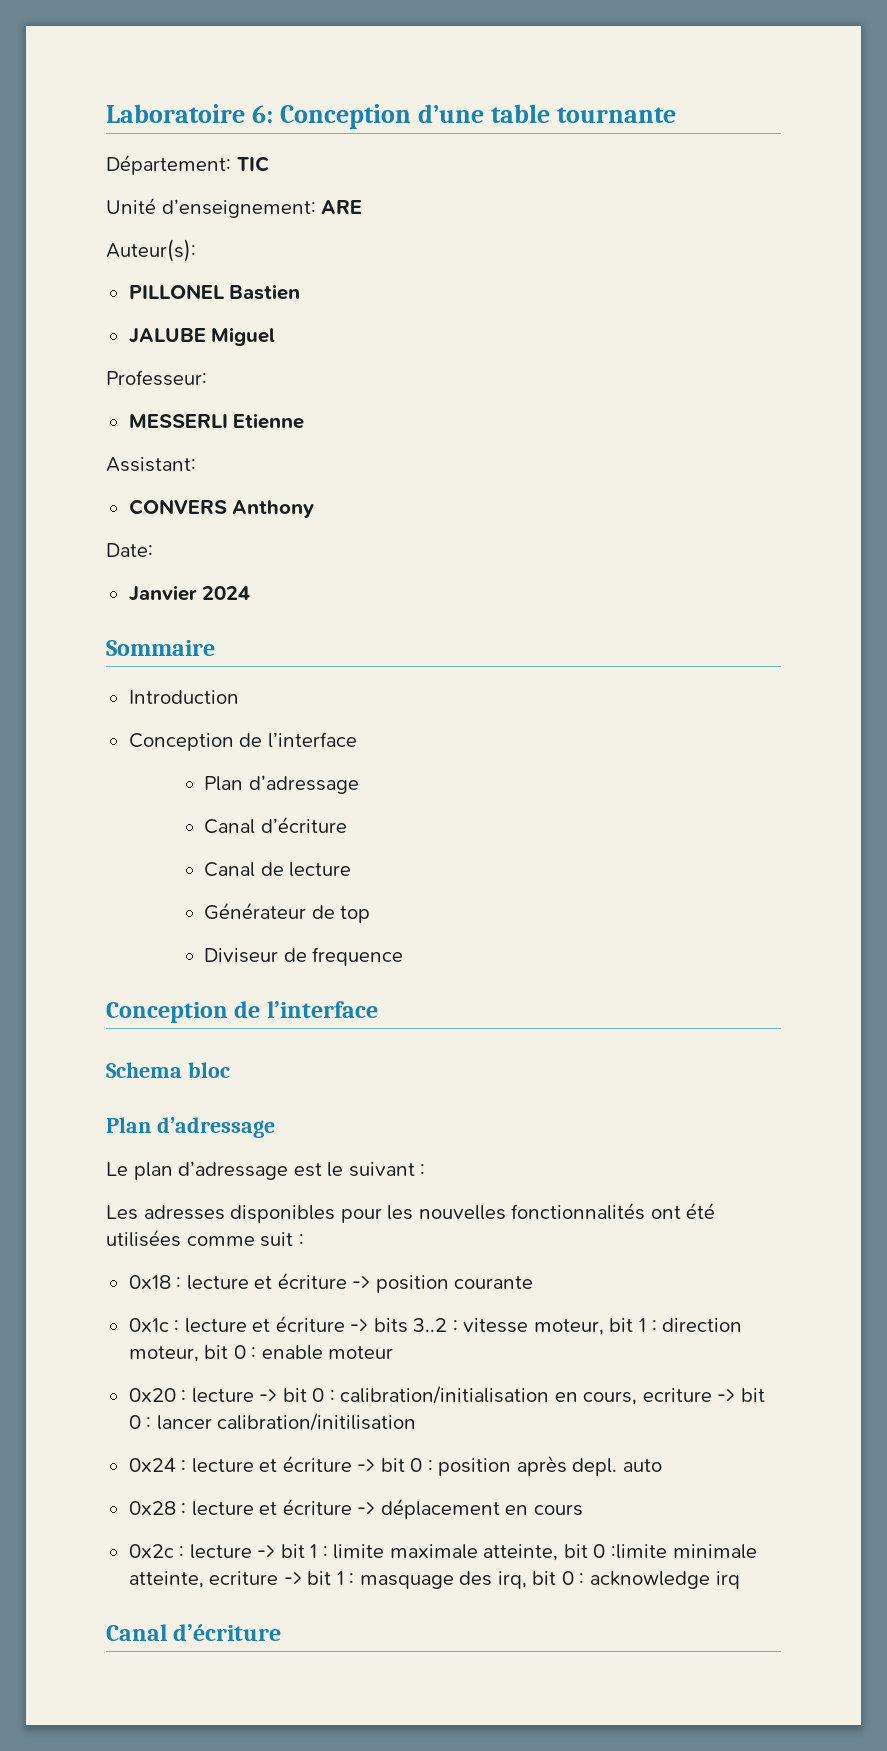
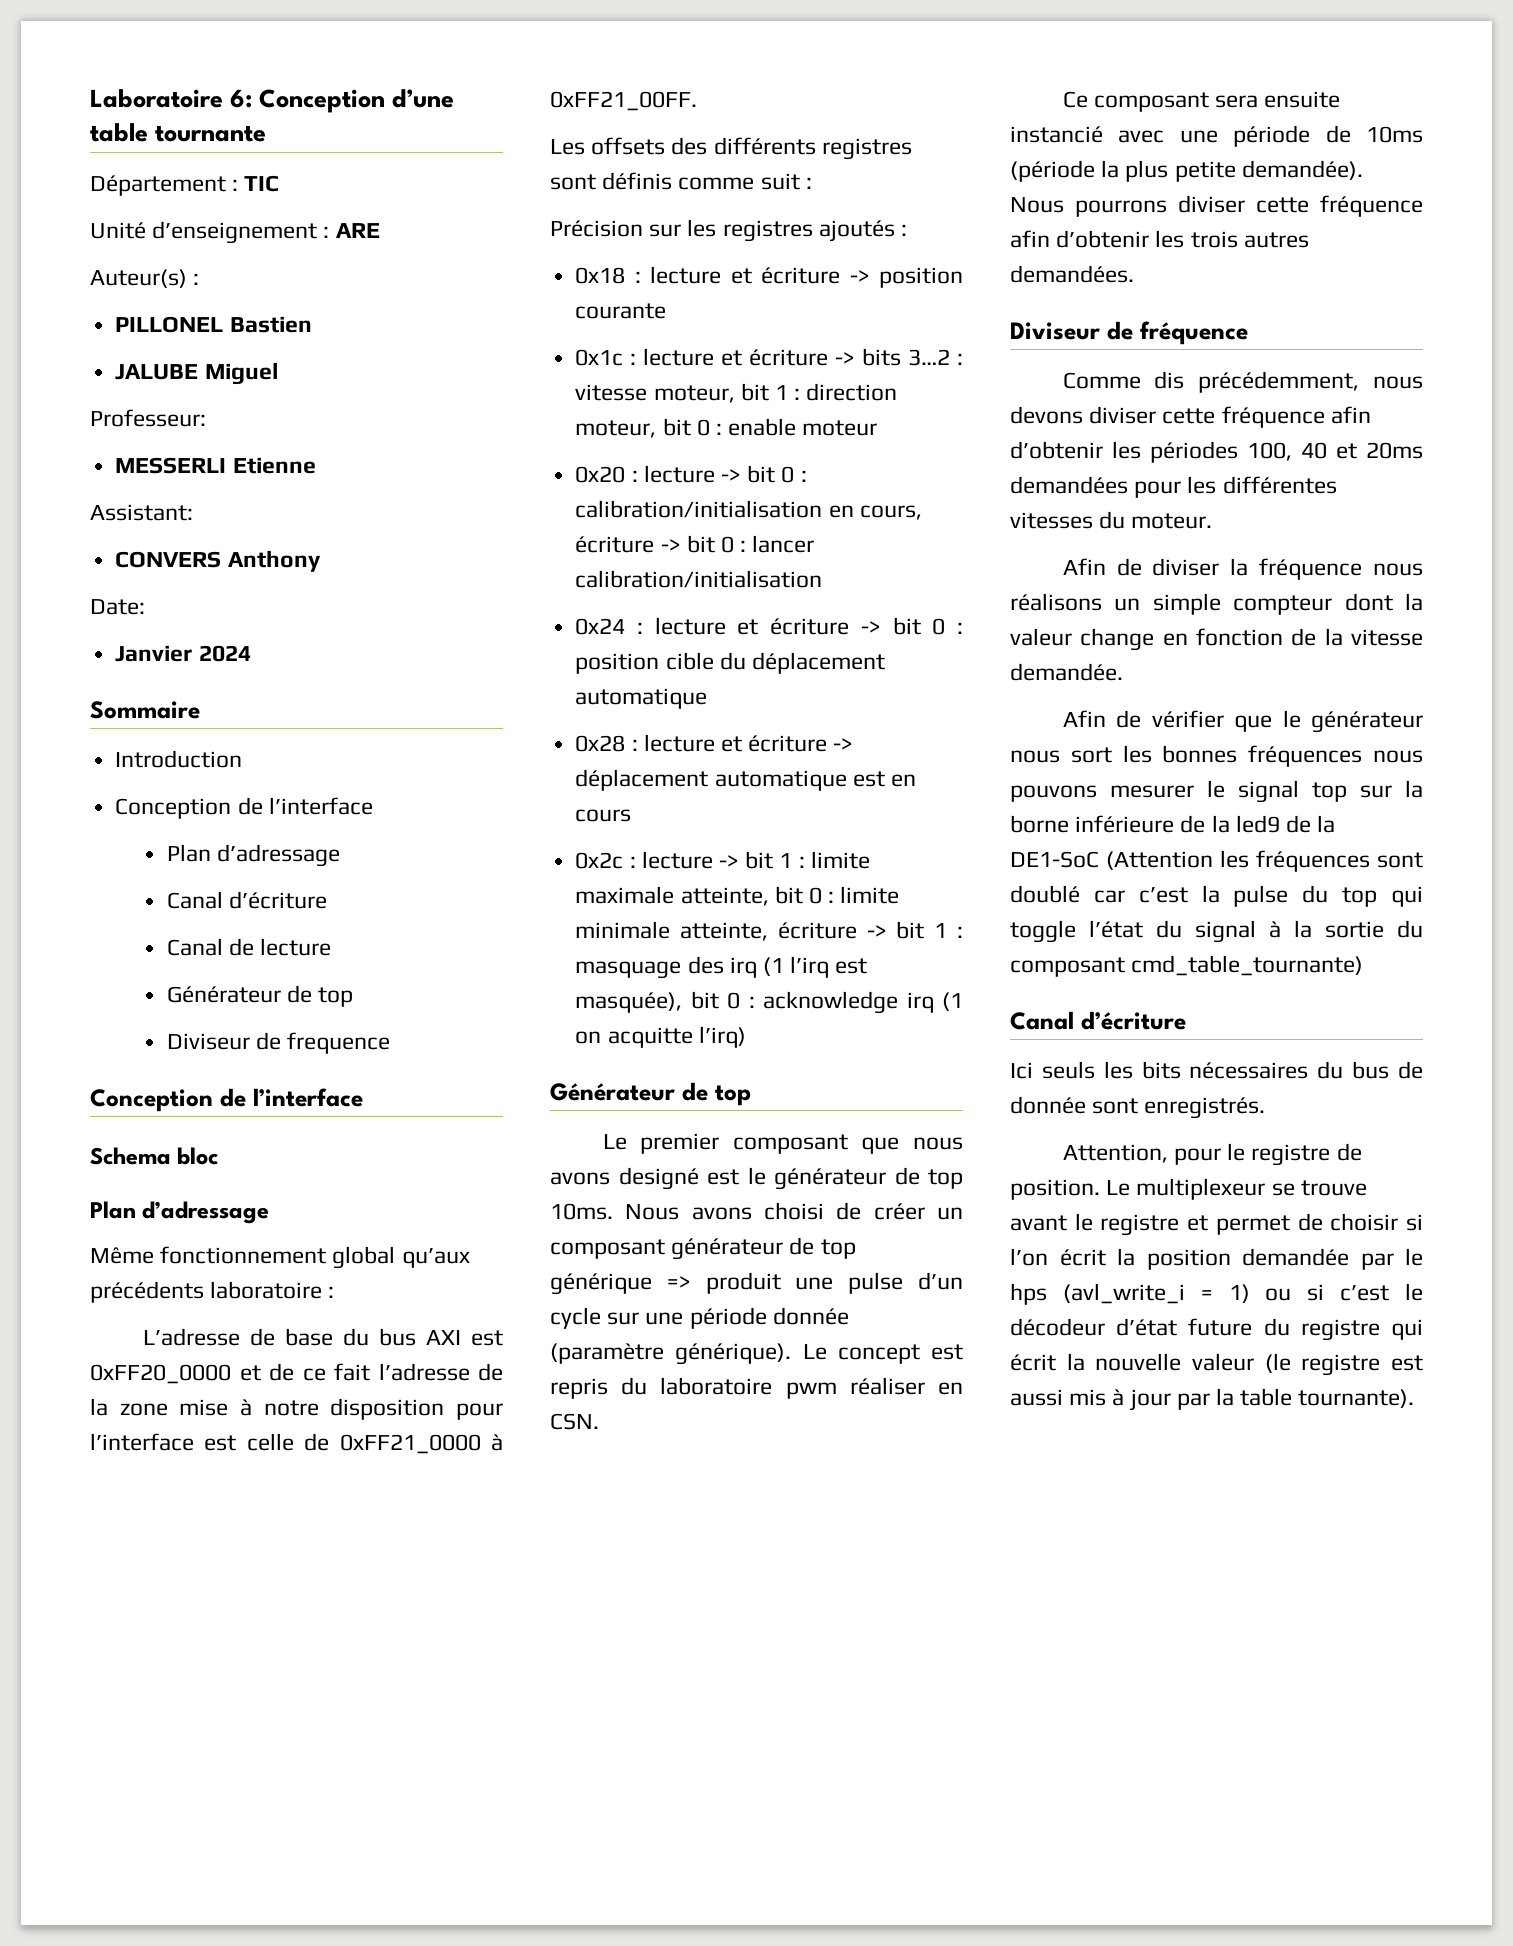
[106,154,231,175] Département: -> [90,175,239,196] Département :
[161,199,316,218] d’enseignement: -> [152,221,330,244] d’enseignement :
[106,239,196,262] Auteur(s): -> [90,269,200,288] Auteur(s) :
[106,1161,426,1180] [106,1202,716,1223] [106,1229,294,1247] Le plan d’adressage est le suivant : // Les adresses disponibles pour les nouvelles fonctionnalités ont été utilisées comme suit -> [90,1246,470,1269] [90,1281,335,1303] [142,1328,503,1346] [90,1363,503,1384] [90,1398,503,1420] [90,1433,503,1454] [550,91,697,111] [550,137,912,160] [550,172,812,190] [550,219,895,242] Même fonctionnement global qu’aux précédents laboratoire : // L’adresse de base du bus AXI est 0xFF20_0000 et de ce fait l’adresse de la zone mise à notre disposition pour l’interface est celle de 0xFF21_0000 à 0xFF21_00FF. // Les offsets des différents registres sont définis comme suit : // Précision sur les registres ajoutés
[413,1318,448,1332] 3..2 -> [908,349,951,366] 3…2
[642,1388,712,1402] ecriture -> [575,536,655,553] écriture
[217,1413,417,1431] calibration/initilisation -> [575,570,823,588] calibration/initialisation
[516,1455,662,1476] après depl. auto -> [665,652,885,674] [575,688,708,709] cible du déplacement automatique
(500, 1508) none -> [714,770,885,791] automatique est
[610,1544,667,1559] :limite -> [828,886,900,904] : limite
[209,1571,279,1585] ecriture -> [777,922,857,939] écriture
[497,1571,527,1589] irq, -> [729,956,868,978] [575,992,683,1013] irq (1 l’irq est masquée),
[106,1624,282,1641] // Canal d’écriture -> [942,992,963,1011] [575,1026,746,1048] [550,1082,751,1106] [602,1133,963,1154] [550,1167,963,1190] [550,1202,963,1220] [550,1237,856,1260] [550,1272,963,1295] [550,1307,849,1329] [550,1343,963,1365] [550,1377,963,1399] [550,1413,599,1430] [1062,91,1341,112] [1010,125,1423,147] [1010,160,1363,182] [1010,195,1423,217] [1010,230,1309,248] [1010,265,1134,283] [1010,321,1248,345] [1062,371,1423,393] [1010,406,1371,428] [1010,441,1423,463] [1010,476,1337,498] [1010,511,1213,529] [1062,558,1423,580] [1010,593,1423,615] [1010,628,1423,651] [1010,663,1123,681] [1062,710,1423,733] [1010,745,1423,767] [1010,780,1423,803] [1010,815,1336,833] [1010,850,1423,872] [1010,885,1423,907] [1010,920,1423,943] [1010,955,1364,977] [1010,1011,1186,1030] [1010,1061,1423,1079] [1010,1096,1266,1119] [1062,1143,1362,1166] [1010,1178,1367,1200] [1010,1213,1423,1236] [1010,1248,1423,1270] [1010,1283,1423,1305] [1010,1318,1423,1341] [1010,1353,1423,1376] [1010,1388,1415,1411] (1 on acquitte l’irq) // Générateur de top // Le premier composant que nous avons designé est le générateur de top 10ms. Nous avons choisi de créer un composant générateur de top générique => produit une pulse d’un cycle sur une période donnée (paramètre générique). Le concept est repris du laboratoire pwm réaliser en CSN. // Ce composant sera ensuite instancié avec une période de 10ms (période la plus petite demandée). Nous pourrons diviser cette fréquence afin d’obtenir les trois autres demandées. // Diviseur de fréquence // Comme dis précédemment, nous devons diviser cette fréquence afin d’obtenir les périodes 100, 40 et 20ms demandées pour les différentes vitesses du moteur. // Afin de diviser la fréquence nous réalisons un simple compteur dont la valeur change en fonction de la vitesse demandée. // Afin de vérifier que le générateur nous sort les bonnes fréquences nous pouvons mesurer le signal top sur la borne inférieure de la led9 de la DE1-SoC (Attention les fréquences sont doublé car c’est la pulse du top qui toggle l’état du signal à la sortie du composant cmd_table_tournante) // Canal d’écriture // Ici seuls les bits nécessaires du bus de donnée sont enregistrés. // Attention, pour le registre de position. Le multiplexeur se trouve avant le registre et permet de choisir si l’on écrit la position demandée par le hps (avl_write_i = 1) ou si c’est le décodeur d’état future du registre qui écrit la nouvelle valeur (le registre est aussi mis à jour par la table tournante).

